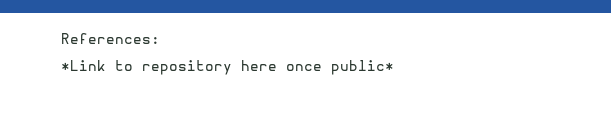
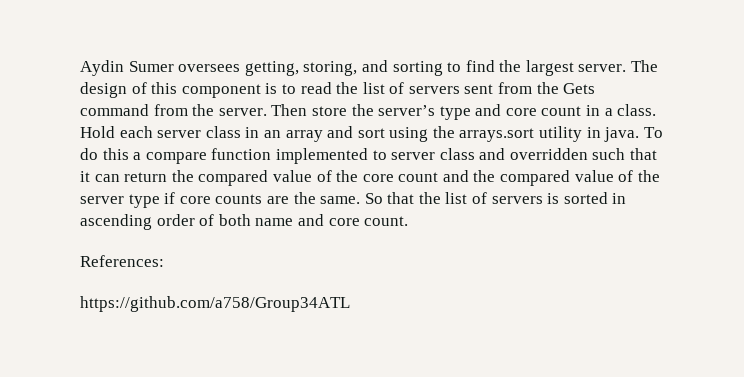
[61,33,160,44] [61,60,394,75] References: // *Link to repository here once public* -> [80,60,659,76] [80,82,596,98] [80,104,657,120] [80,126,663,142] [80,148,658,164] [80,170,660,186] [80,192,627,208] [80,214,409,230] [80,255,164,267] [80,296,350,312] Aydin Sumer oversees getting, storing, and sorting to find the largest server. The design of this component is to read the list of servers sent from the Gets command from the server. Then store the server’s type and core count in a class. Hold each server class in an array and sort using the arrays.sort utility in java. To do this a compare function implemented to server class and overridden such that it can return the compared value of the core count and the compared value of the server type if core counts are the same. So that the list of servers is sorted in ascending order of both name and core count. // References: // https://github.com/a758/Group34ATL

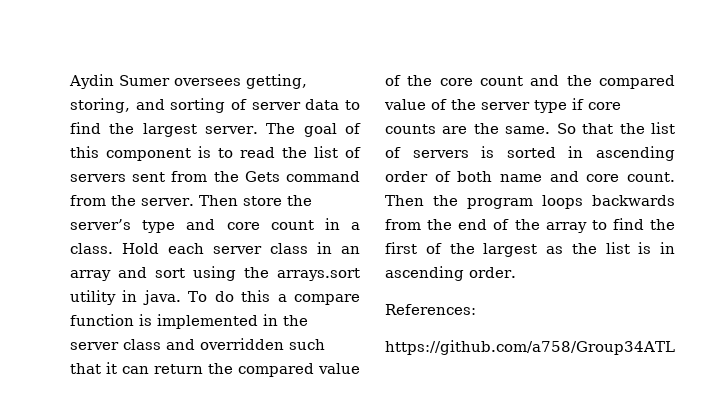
(443, 68) none -> [231,99,340,110] of server data
[80,82,127,98] design -> [303,123,337,137] goal
[275,148,387,164] implemented to -> [139,314,308,329] is implemented in the
(409, 221) none -> [385,195,675,209] [385,218,675,233] [385,242,675,257] [385,266,516,281] Then the program loops backwards from the end of the array to find the first of the largest as the list is in ascending order.

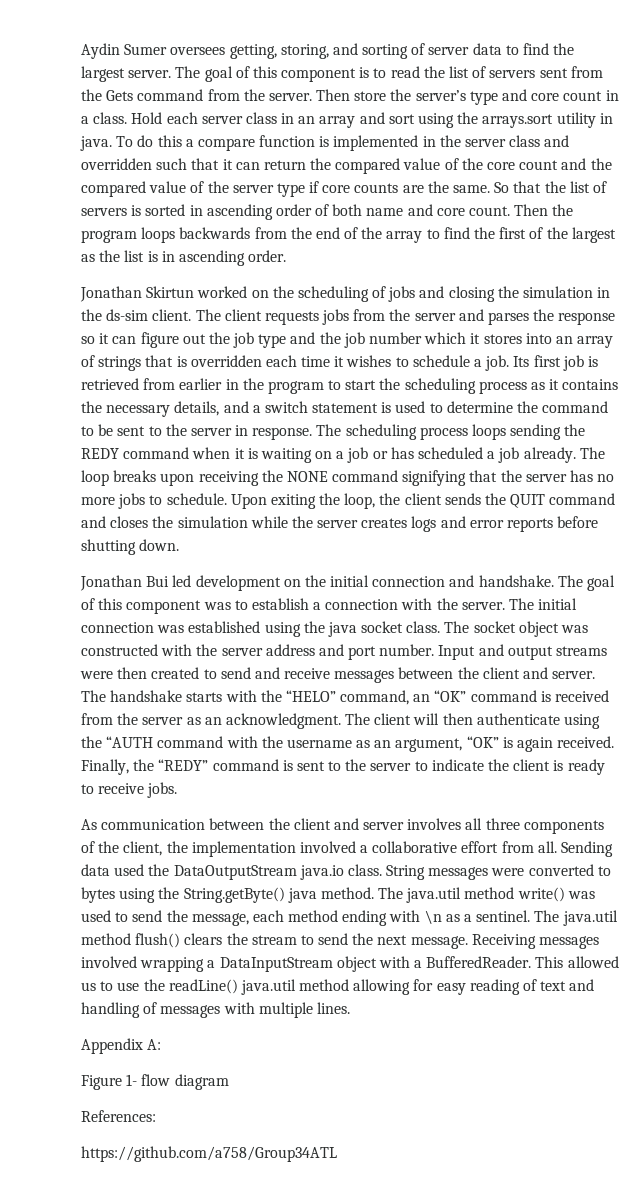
(516, 272) none -> [80,286,611,302] [81,309,616,325] [81,332,614,348] [81,355,598,371] [81,378,619,394] [81,401,609,417] [81,424,586,440] [81,447,605,463] [81,470,615,486] [81,493,616,509] [81,516,599,532] [81,539,180,555] [80,575,616,591] [81,598,578,614] [81,621,589,637] [81,644,608,660] [80,667,596,683] [81,690,610,705] [81,713,601,729] [81,736,615,752] [81,759,605,775] [81,782,178,798] [81,818,604,834] [81,841,614,857] [81,864,611,880] [81,887,595,903] [81,910,618,926] [81,933,600,949] [81,956,619,972] [81,979,595,995] [81,1002,350,1018] [81,1038,162,1054] [81,1074,229,1090] // Jonathan Skirtun worked on the scheduling of jobs and closing the simulation in the ds-sim client. The client requests jobs from the server and parses the response so it can figure out the job type and the job number which it stores into an array of strings that is overridden each time it wishes to schedule a job. Its first job is retrieved from earlier in the program to start the scheduling process as it contains the necessary details, and a switch statement is used to determine the command to be sent to the server in response. The scheduling process loops sending the REDY command when it is waiting on a job or has scheduled a job already. The loop breaks upon receiving the NONE command signifying that the server has no more jobs to schedule. Upon exiting the loop, the client sends the QUIT command and closes the simulation while the server creates logs and error reports before shutting down. // Jonathan Bui led development on the initial connection and handshake. The goal of this component was to establish a connection with the server. The initial connection was established using the java socket class. The socket object was constructed with the server address and port number. Input and output streams were then created to send and receive messages between the client and server. The handshake starts with the “HELO” command, an “OK” command is received from the server as an acknowledgment. The client will then authenticate using the “AUTH command with the username as an argument, “OK” is again received. Finally, the “REDY” command is sent to the server to indicate the client is ready to receive jobs. // As communication between the client and server involves all three components of the client, the implementation involved a collaborative effort from all. Sending data used the DataOutputStream java.io class. String messages were converted to bytes using the String.getByte() java method. The java.util method write() was used to send the message, each method ending with \n as a sentinel. The java.util method flush() clears the stream to send the next message. Receiving messages involved wrapping a DataInputStream object with a BufferedReader. This allowed us to use the readLine() java.util method allowing for easy reading of text and handling of messages with multiple lines. // Appendix A: // Figure 1- flow diagram

